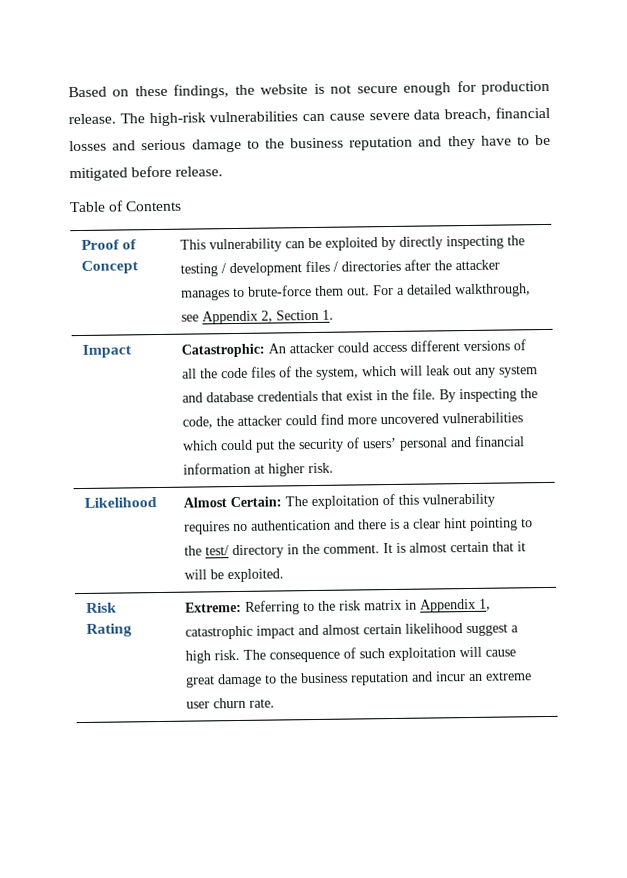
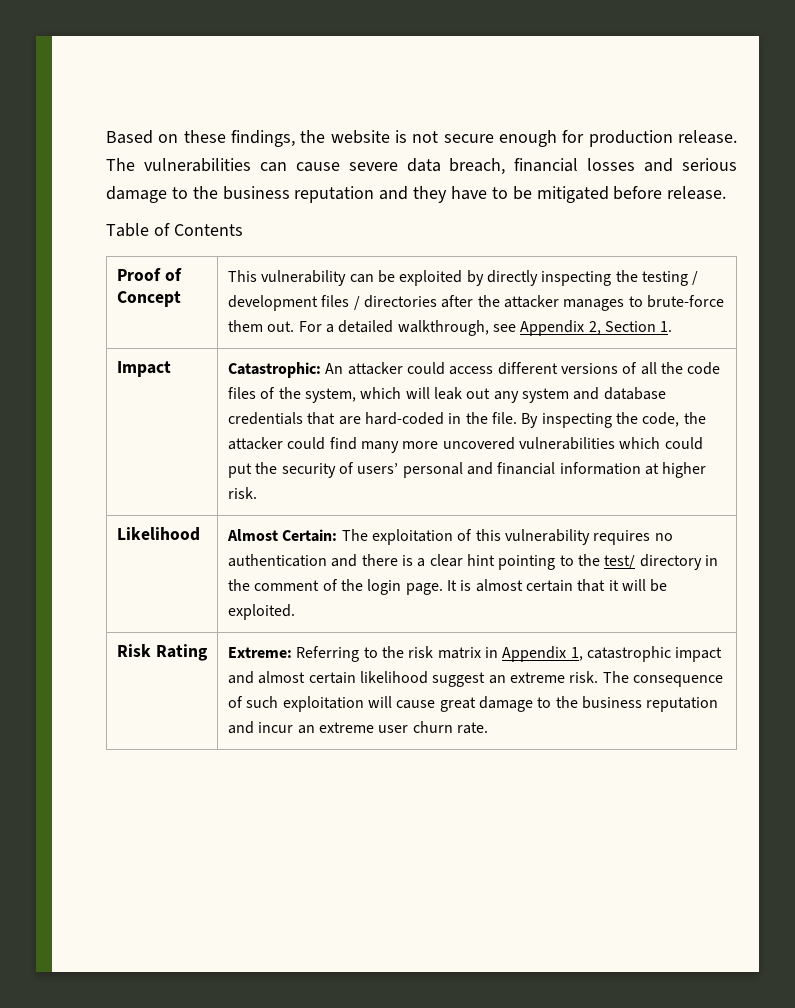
[148,112,206,127] high-risk -> (135, 164) none
[346,390,374,401] exist -> [338,412,444,425] are hard-coded
(345, 419) none -> [360,441,399,453] many
[323,544,381,554] comment. -> [254,579,443,595] comment of the login page.
[511,625,520,633] [185,650,212,664] a high -> [488,672,565,684] an extreme

